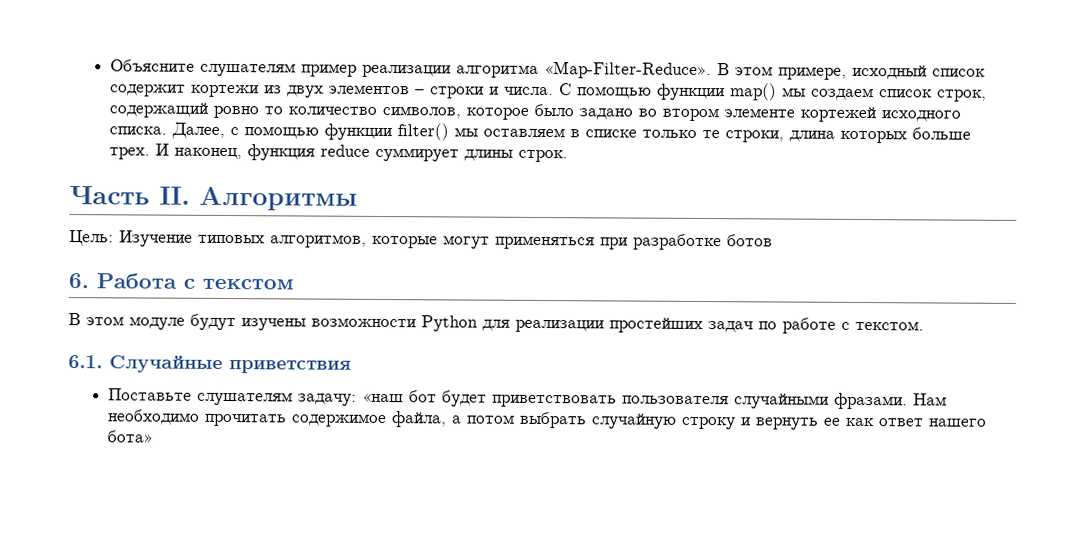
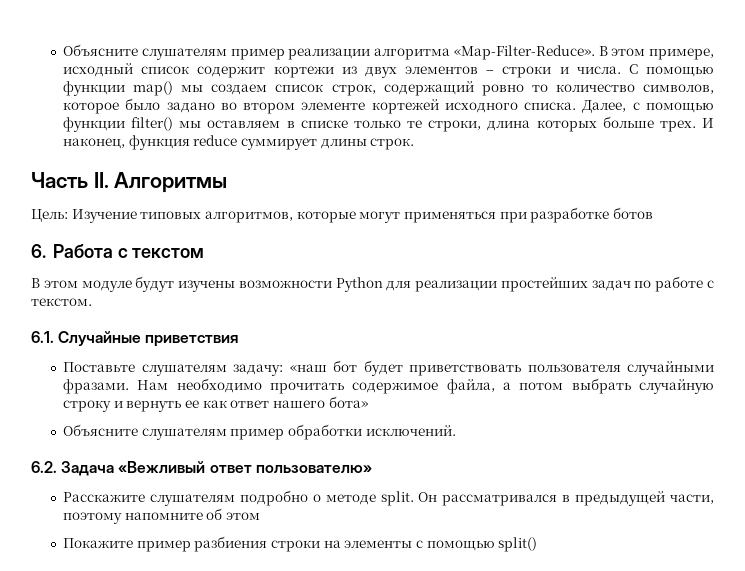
(154, 436) none -> [63,424,456,440] [31,461,372,476] [63,490,714,506] [63,508,260,524] [63,536,538,552] // Объясните слушателям пример обработки исключений. // 6.2. Задача «Вежливый ответ пользователю» // Расскажите слушателям подробно о методе split. Он рассматривался в предыдущей части, поэтому напомните об этом // Покажите пример разбиения строки на элементы с помощью split()

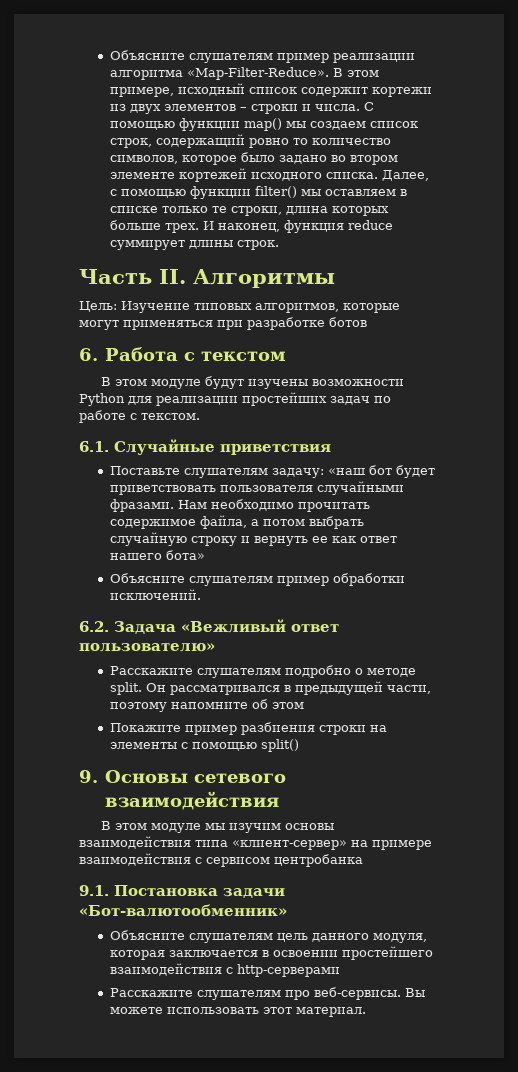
(538, 544) none -> [79,770,286,783] [104,791,279,810] [100,821,334,833] [79,836,432,850] [79,853,363,867] [79,885,285,899] [79,904,287,917] [109,930,427,943] [109,946,433,960] [109,963,340,977] [109,987,425,1000] [109,1007,366,1017] // 9. Основы сетевого взаимодействия // В этом модуле мы изучим основы взаимодействия типа «клиент-сервер» на примере взаимодействия с сервисом центробанка // 9.1. Постановка задачи «Бот-валютообменник» // Объясните слушателям цель данного модуля, которая заключается в освоении простейшего взаимодействия с http-серверами // Расскажите слушателям про веб-сервисы. Вы можете использовать этот материал.

